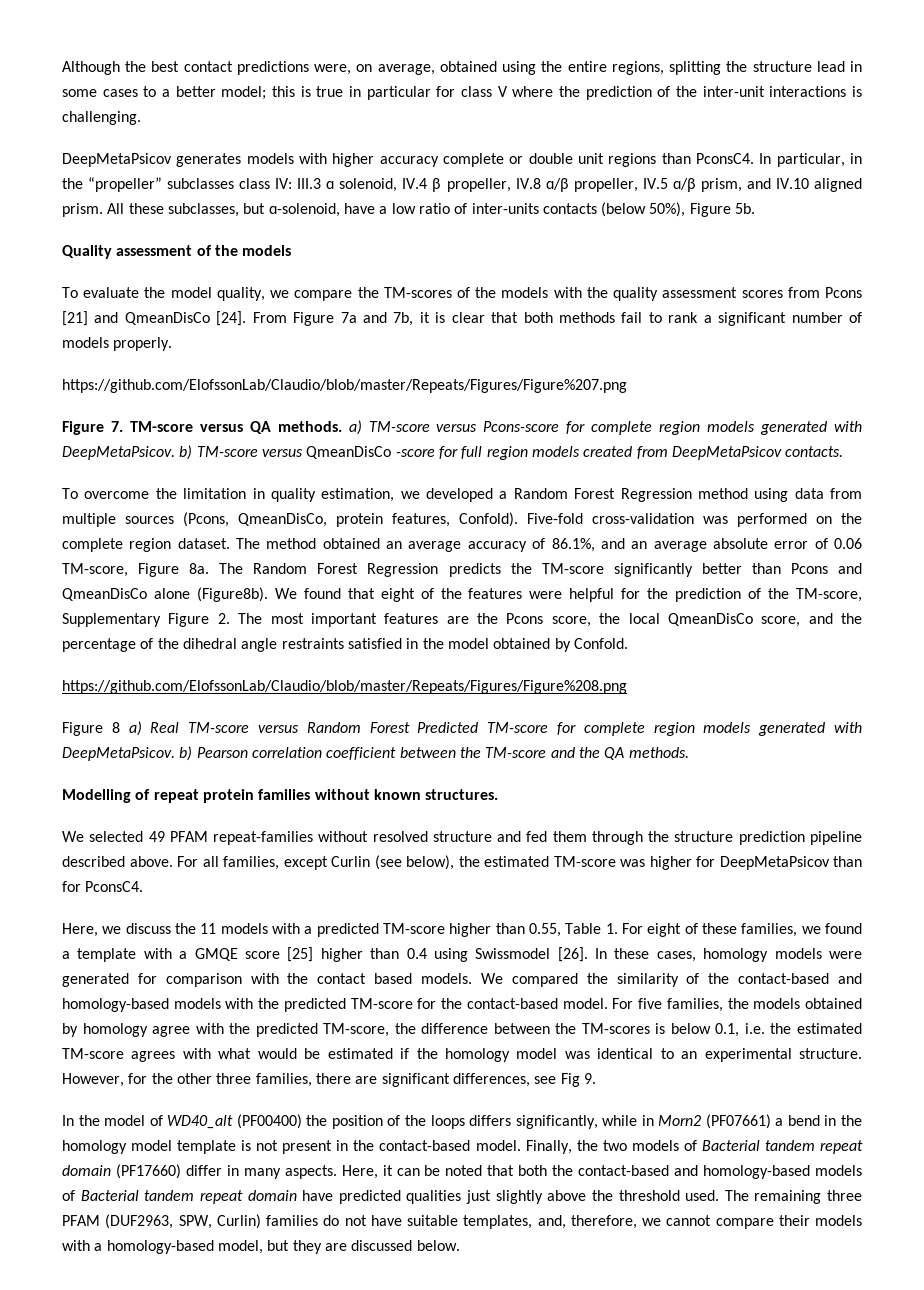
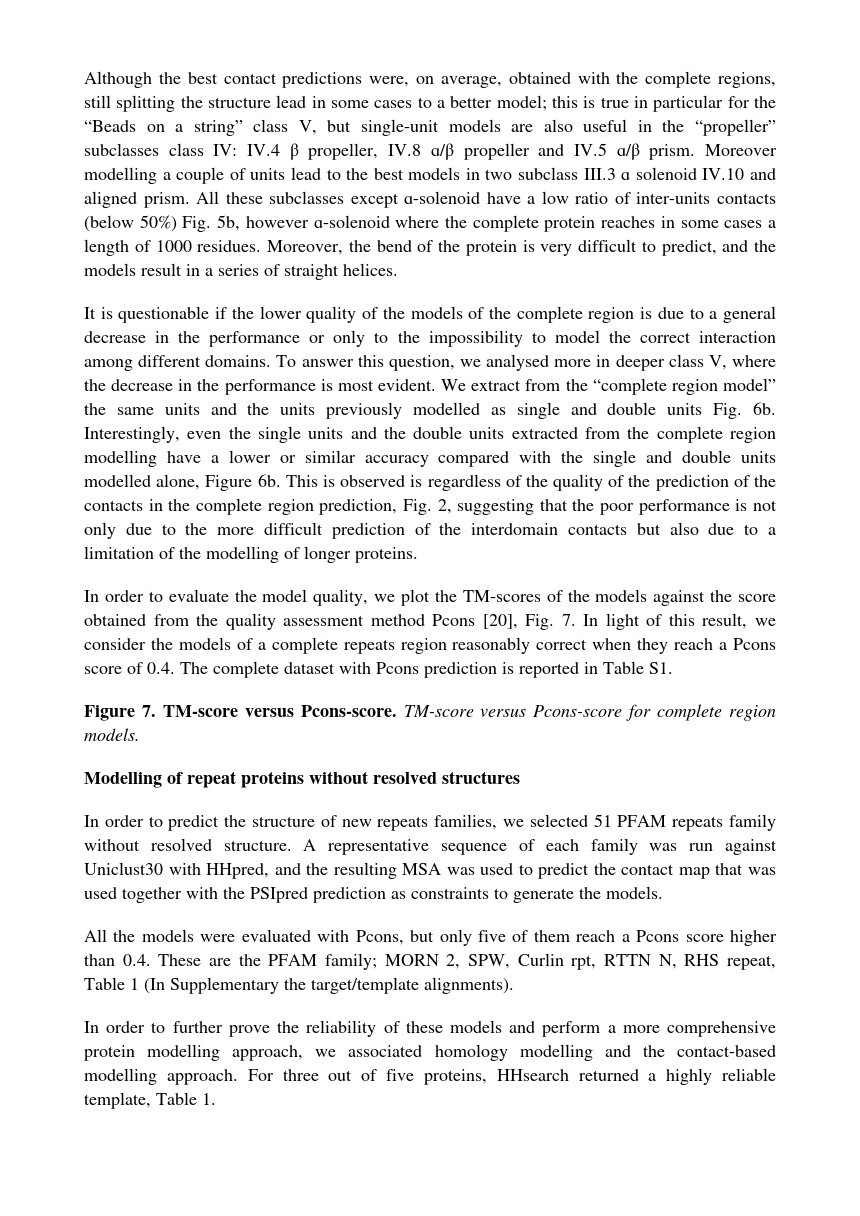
[502,61,664,75] using the entire regions, -> [577,71,777,88] [84,95,111,108] with the complete regions, still
[461,86,862,100] [62,111,141,125] [62,153,845,167] class V where the prediction of the inter-unit interactions is challenging. // DeepMetaPsicov generates models with higher accuracy complete or double unit regions than PconsC4. In particular, -> [754,96,776,108] [84,119,628,136] the “Beads on a string” class V, but single-unit models are also useful
[297,178,398,192] III.3 ɑ solenoid, -> (238, 150) none
[573,178,809,192] propeller, IV.5 ɑ/β prism, and IV.10 -> [463,143,778,160] [84,167,776,184] propeller and IV.5 ɑ/β prism. Moreover modelling a couple of units lead to the best models in two subclass III.3 ɑ solenoid IV.10 and
[167,203,340,217] subclasses, but ɑ-solenoid, -> [269,191,481,208] subclasses except ɑ-solenoid
[649,202,756,217] [62,245,292,259] [62,287,78,298] 50%), Figure 5b. // Quality assessment of the models // To -> [139,215,776,232] [84,239,776,256] [84,263,398,280] [84,306,776,323] [84,330,777,347] [84,354,776,371] [84,378,776,395] [84,402,776,419] [84,426,776,443] [84,450,776,467] [84,474,776,491] [84,498,777,515] [84,522,776,539] [84,546,418,563] [84,590,163,602] 50%) Fig. 5b, however ɑ-solenoid where the complete protein reaches in some cases a length of 1000 residues. Moreover, the bend of the protein is very difficult to predict, and the models result in a series of straight helices. // It is questionable if the lower quality of the models of the complete region is due to a general decrease in the performance or only to the impossibility to model the correct interaction among different domains. To answer this question, we analysed more in deeper class V, where the decrease in the performance is most evident. We extract from the “complete region model” the same units and the units previously modelled as single and double units Fig. 6b. Interestingly, even the single units and the double units extracted from the complete region modelling have a lower or similar accuracy compared with the single and double units modelled alone, Figure 6b. This is observed is regardless of the quality of the prediction of the contacts in the complete region prediction, Fig. 2, suggesting that the poor performance is not only due to the more difficult prediction of the interdomain contacts but also due to a limitation of the modelling of longer proteins. // In order to
[294,290,353,301] compare -> [401,589,430,606] plot
[553,287,862,301] [62,311,863,326] [62,337,173,351] [62,379,627,393] with the quality assessment scores from Pcons [21] and QmeanDisCo [24]. From Figure 7a and 7b, it is clear that both methods fail to rank a significant number of models properly. // https://github.com/ElofssonLab/Claudio/blob/master/Repeats/Figures/Figure%207.png -> [653,590,776,606] [84,613,776,630] [84,637,777,654] [84,661,673,678] against the score obtained from the quality assessment method Pcons [20], Fig. 7. In light of this result, we consider the models of a complete repeats region reasonably correct when they reach a Pcons score of 0.4. The complete dataset with Pcons prediction is reported in Table S1.
[249,420,362,435] QA methods. a) -> [300,705,397,717] Pcons-score.
[707,421,863,435] [62,445,844,460] [62,488,862,502] [62,512,862,527] [62,538,863,552] [62,563,862,577] [62,587,863,602] [62,613,862,627] [62,638,628,652] [62,680,627,694] [62,721,862,736] [62,746,689,761] [62,789,499,803] [62,831,862,845] [62,855,862,870] [62,881,144,892] [62,923,863,937] [62,947,863,962] [62,973,863,987] [62,998,863,1012] [62,1023,862,1037] [62,1048,862,1062] [62,1073,596,1087] [62,1114,862,1129] [62,1140,863,1154] [62,1164,863,1179] [62,1190,862,1204] [62,1214,862,1229] [62,1240,460,1254] models generated with DeepMetaPsicov. b) TM-score versus QmeanDisCo -score for full region models created from DeepMetaPsicov contacts. // To overcome the limitation in quality estimation, we developed a Random Forest Regression method using data from multiple sources (Pcons, QmeanDisCo, protein features, Confold). Five-fold cross-validation was performed on the complete region dataset. The method obtained an average accuracy of 86.1%, and an average absolute error of 0.06 TM-score, Figure 8a. The Random Forest Regression predicts the TM-score significantly better than Pcons and QmeanDisCo alone (Figure8b). We found that eight of the features were helpful for the prediction of the TM-score, Supplementary Figure 2. The most important features are the Pcons score, the local QmeanDisCo score, and the percentage of the dihedral angle restraints satisfied in the model obtained by Confold. // https://github.com/ElofssonLab/Claudio/blob/master/Repeats/Figures/Figure%208.png // Figure 8 a) Real TM-score versus Random Forest Predicted TM-score for complete region models generated with DeepMetaPsicov. b) Pearson correlation coefficient between the TM-score and the QA methods. // Modelling of repeat protein families without known structures. // We selected 49 PFAM repeat-families without resolved structure and fed them through the structure prediction pipeline described above. For all families, except Curlin (see below), the estimated TM-score was higher for DeepMetaPsicov than for PconsC4. // Here, we discuss the 11 models with a predicted TM-score higher than 0.55, Table 1. For eight of these families, we found a template with a GMQE score [25] higher than 0.4 using Swissmodel [26]. In these cases, homology models were generated for comparison with the contact based models. We compared the similarity of the contact-based and homology-based models with the predicted TM-score for the contact-based model. For five families, the models obtained by homology agree with the predicted TM-score, the difference between the TM-scores is below 0.1, i.e. the estimated TM-score agrees with what would be estimated if the homology model was identical to an experimental structure. However, for the other three families, there are significant differences, see Fig 9. // In the model of WD40_alt (PF00400) the position of the loops differs significantly, while in Morn2 (PF07661) a bend in the homology model template is not present in the contact-based model. Finally, the two models of Bacterial tandem repeat domain (PF17660) differ in many aspects. Here, it can be noted that both the contact-based and homology-based models of Bacterial tandem repeat domain have predicted qualities just slightly above the threshold used. The remaining three PFAM (DUF2963, SPW, Curlin) families do not have suitable templates, and, therefore, we cannot compare their models with a homology-based model, but they are discussed below. -> [84,728,140,741] [84,771,520,788] [84,814,776,831] [84,838,778,855] [84,862,776,879] [84,886,663,903] [84,929,777,946] [84,953,776,970] [84,977,514,994] [84,1020,776,1037] [84,1044,776,1061] [84,1068,777,1085] [84,1092,216,1109] models. // Modelling of repeat proteins without resolved structures // In order to predict the structure of new repeats families, we selected 51 PFAM repeats family without resolved structure. A representative sequence of each family was run against Uniclust30 with HHpred, and the resulting MSA was used to predict the contact map that was used together with the PSIpred prediction as constraints to generate the models. // All the models were evaluated with Pcons, but only five of them reach a Pcons score higher than 0.4. These are the PFAM family; MORN 2, SPW, Curlin rpt, RTTN N, RHS repeat, Table 1 (In Supplementary the target/template alignments). // In order to further prove the reliability of these models and perform a more comprehensive protein modelling approach, we associated homology modelling and the contact-based modelling approach. For three out of five proteins, HHsearch returned a highly reliable template, Table 1.

